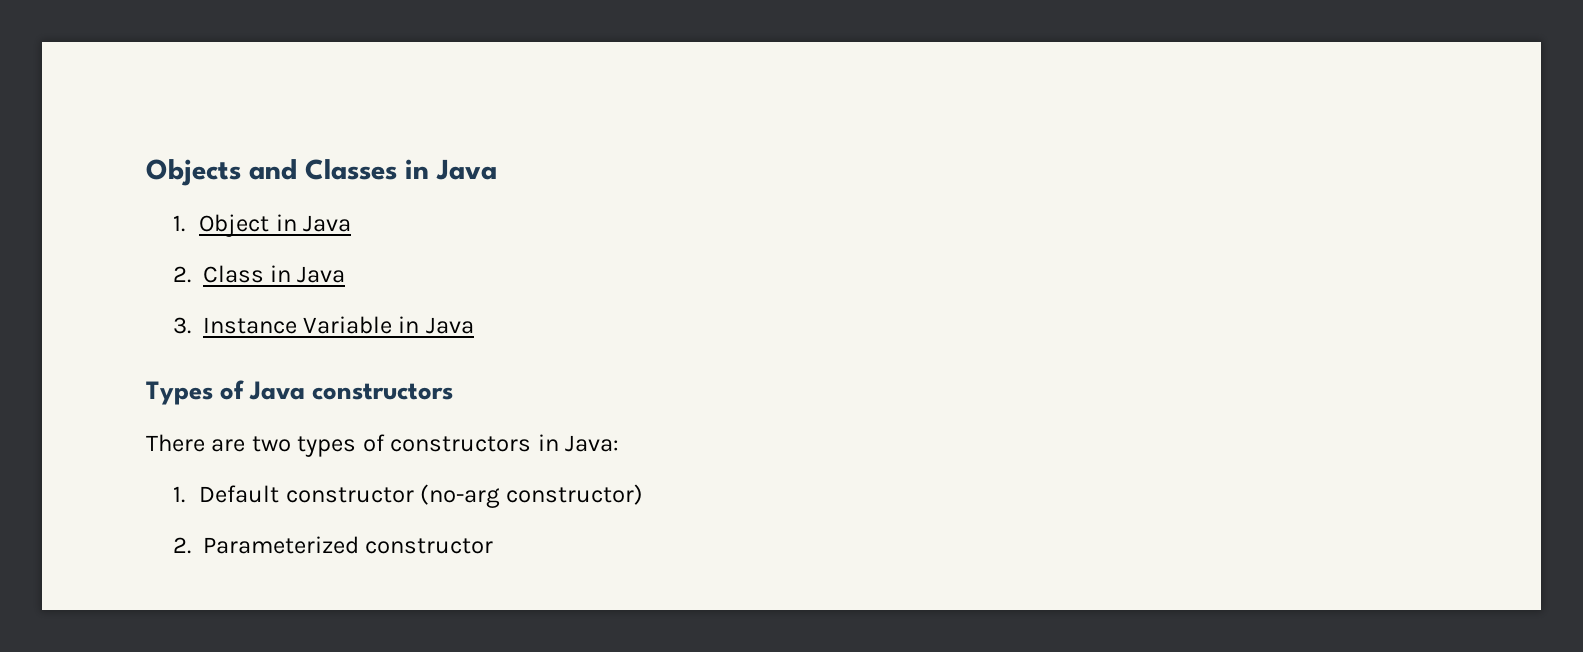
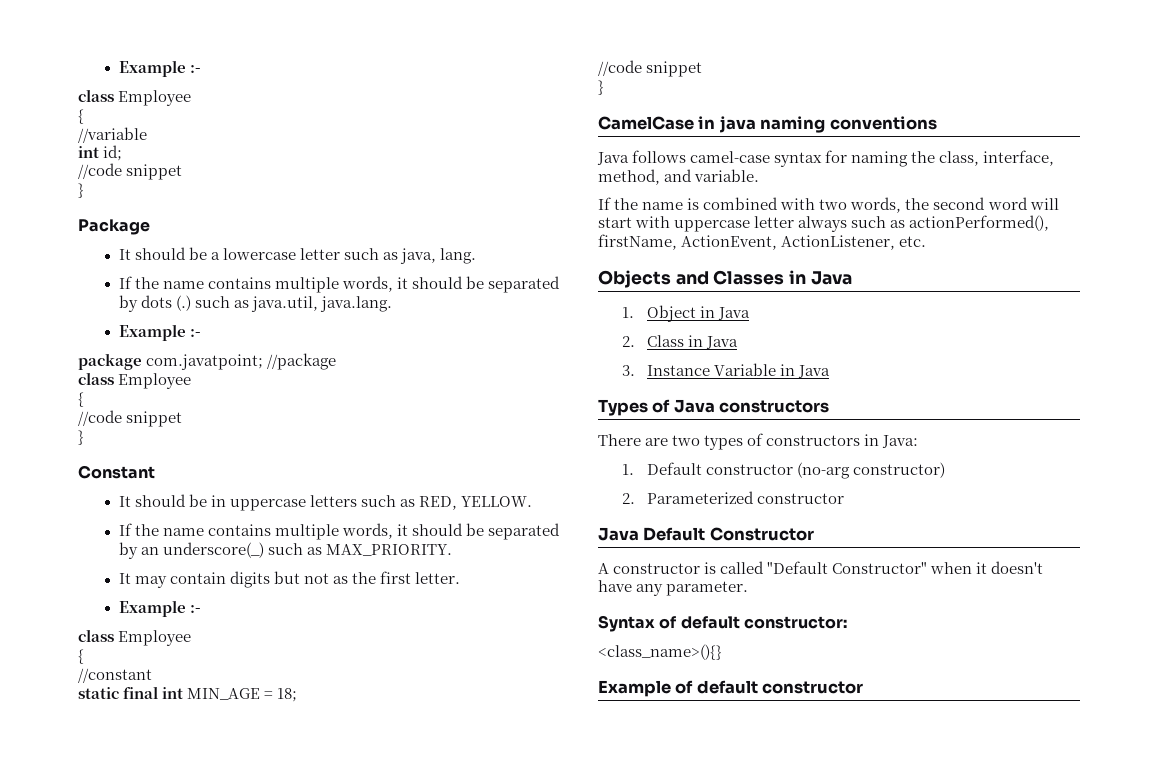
(146, 172) none -> [118,60,202,77] [78,89,192,106] [78,109,84,124] [78,127,147,143] [78,145,123,161] [78,163,183,180] [78,183,84,198] [78,219,150,235] [118,247,477,264] [118,276,561,293] [118,295,393,312] [118,324,202,341] [78,353,337,370] [78,372,192,389] [78,392,84,407] [78,410,183,427] [78,430,84,445] [78,465,155,479] [118,494,533,511] [118,523,561,540] [118,542,453,559] [118,571,461,588] [118,600,202,617] [78,629,192,646] [78,649,84,664] [78,668,152,683] [78,686,298,702] [598,60,703,77] [598,80,604,95] [598,116,937,133] [597,150,1055,167] [598,169,760,185] [598,197,1059,213] [598,215,1050,232] [598,234,927,250] Example :- // class Employee // { // //variable // int id; // //code snippet // } // Package // It should be a lowercase letter such as java, lang. // If the name contains multiple words, it should be separated by dots (.) such as java.util, java.lang. // Example :- // package com.javatpoint; //package // class Employee // { // //code snippet // } // Constant // It should be in uppercase letters such as RED, YELLOW. // If the name contains multiple words, it should be separated by an underscore(_) such as MAX_PRIORITY. // It may contain digits but not as the first letter. // Example :- // class Employee // { // //constant // static final int MIN_AGE = 18; // //code snippet // } // CamelCase in java naming conventions // Java follows camel-case syntax for naming the class, interface, method, and variable. // If the name is combined with two words, the second word will start with uppercase letter always such as actionPerformed(), firstName, ActionEvent, ActionListener, etc. //
(494, 546) none -> [598,527,814,541] [598,561,1044,574] [598,580,749,596] [598,615,847,632] [598,644,722,660] [598,680,864,697] // Java Default Constructor // A constructor is called "Default Constructor" when it doesn't have any parameter. // Syntax of default constructor: // <class_name>(){} // Example of default constructor

